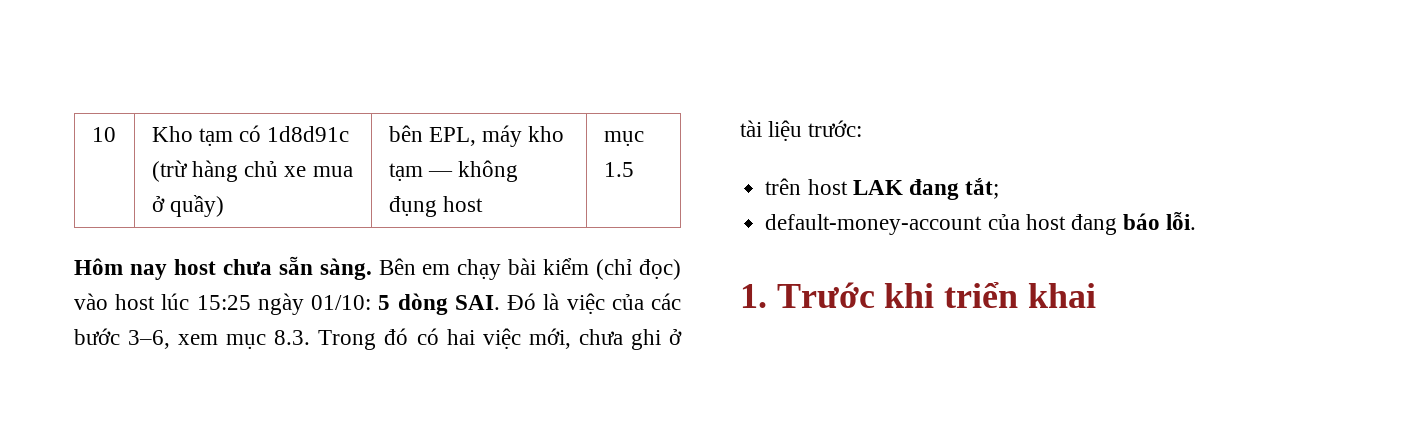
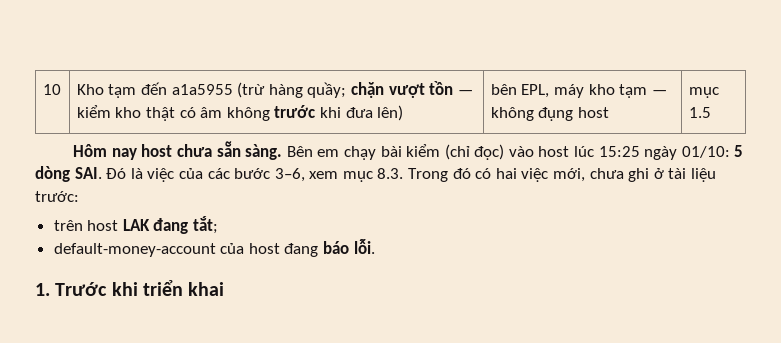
[239,125,350,142] [151,160,353,182] [151,195,225,217] có 1d8d91c (trừ hàng chủ xe mua ở quầy) -> [140,81,473,98] [76,105,404,121] đến a1a5955 (trừ hàng quầy; chặn vượt tồn — kiểm kho thật có âm không trước khi đưa lên)

